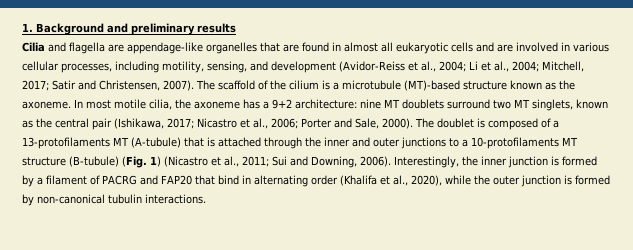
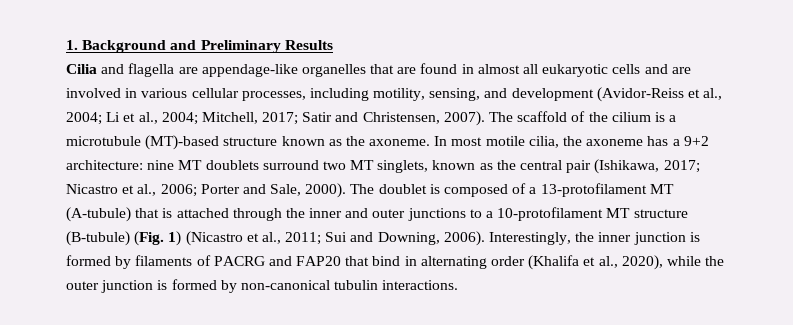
[131,23,236,35] preliminary results -> [200,40,333,53] Preliminary Results
[22,137,110,149] 13-protofilaments -> [540,183,647,197] 13-protofilament
[471,137,559,149] 10-protofilaments -> [497,207,604,221] 10-protofilament
[37,175,87,185] a filament -> [135,255,193,266] filaments

